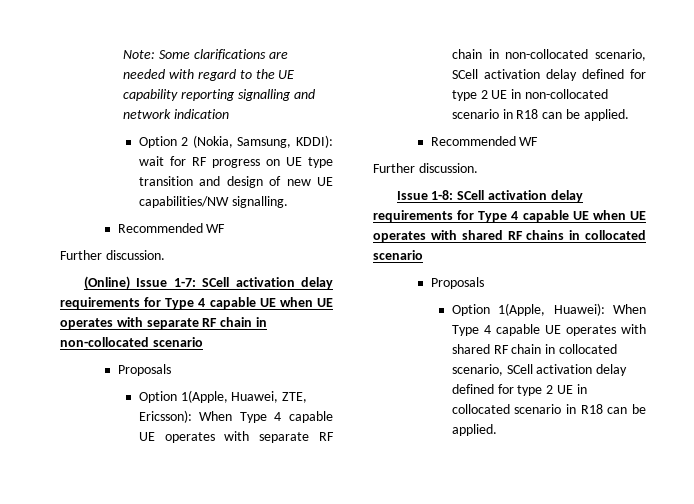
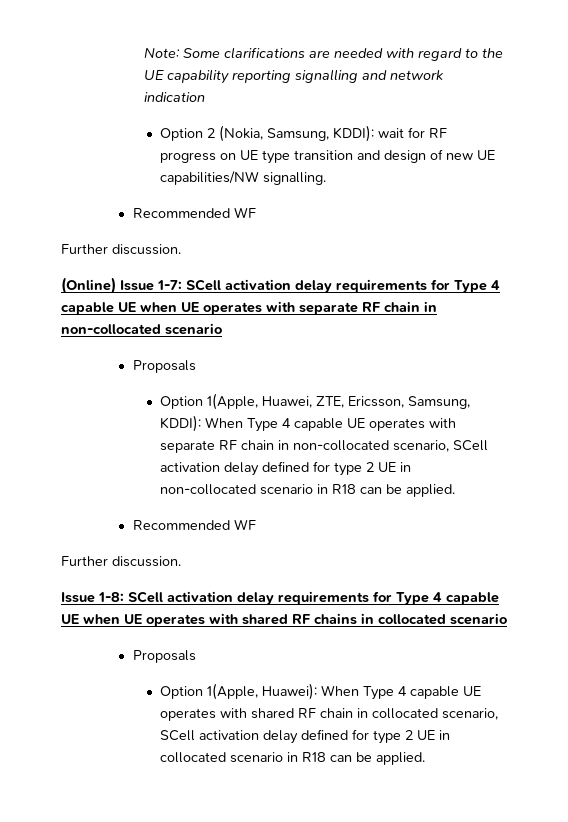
[138,410,192,423] Ericsson): -> [348,396,471,409] [160,415,202,432] Ericsson, Samsung, KDDI):

